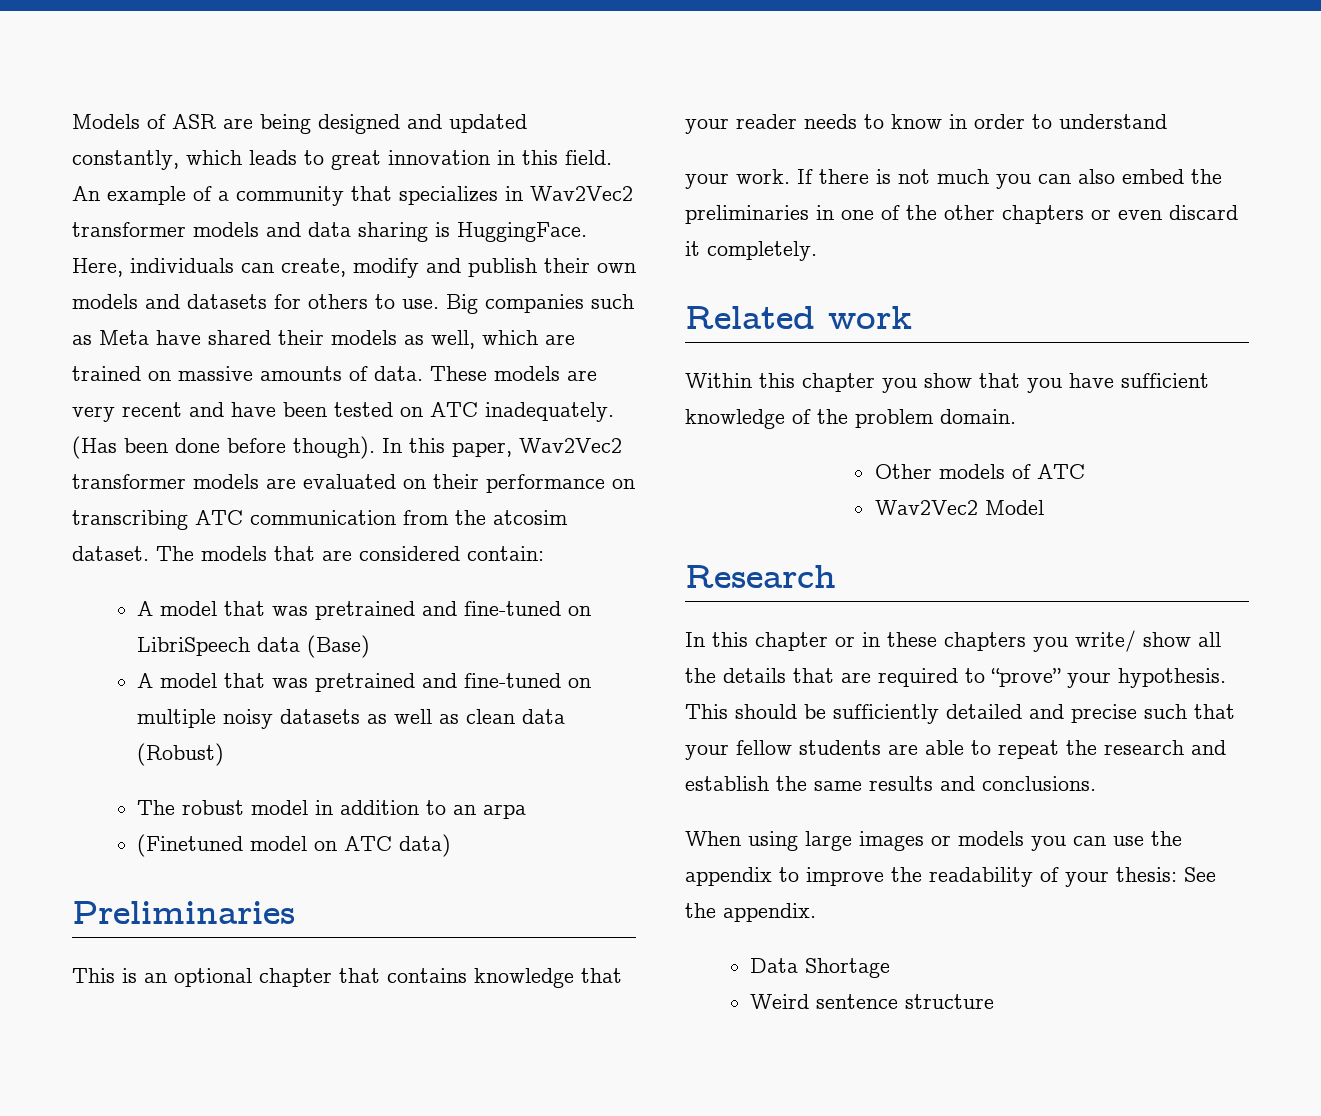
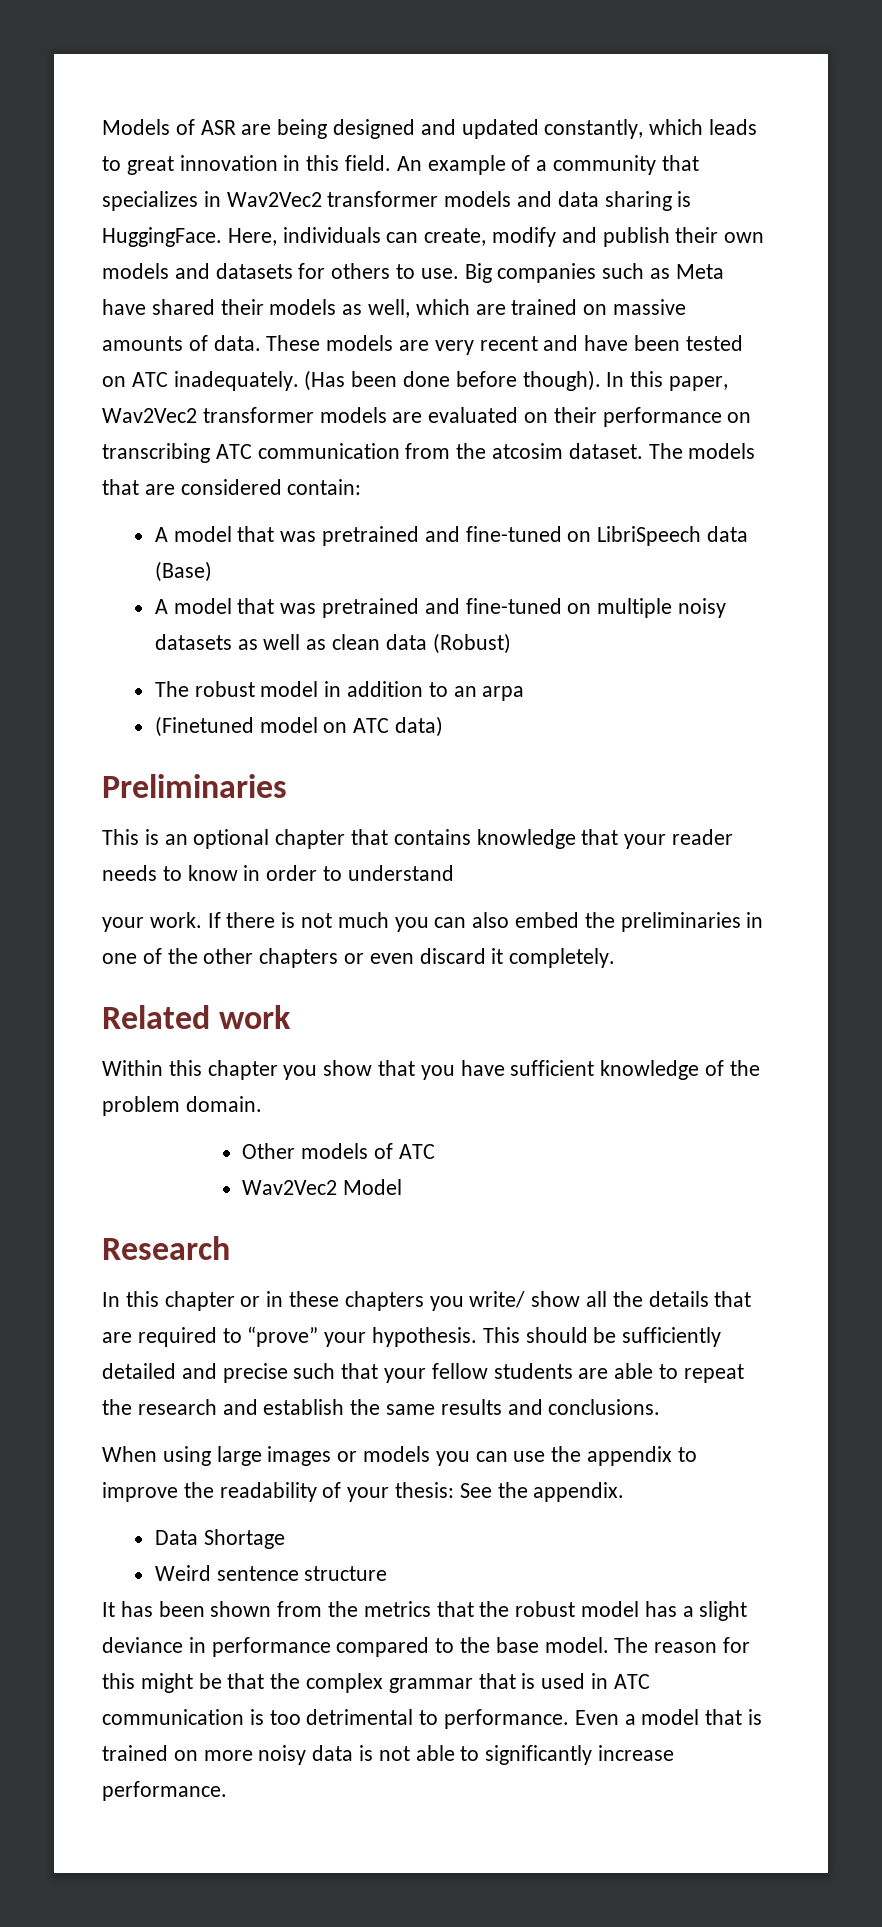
(995, 1001) none -> [102,1601,748,1621] [102,1637,751,1657] [102,1673,650,1693] [102,1709,763,1729] [102,1745,675,1765] [102,1781,227,1801] // It has been shown from the metrics that the robust model has a slight deviance in performance compared to the base model. The reason for this might be that the complex grammar that is used in ATC communication is too detrimental to performance. Even a model that is trained on more noisy data is not able to significantly increase performance.

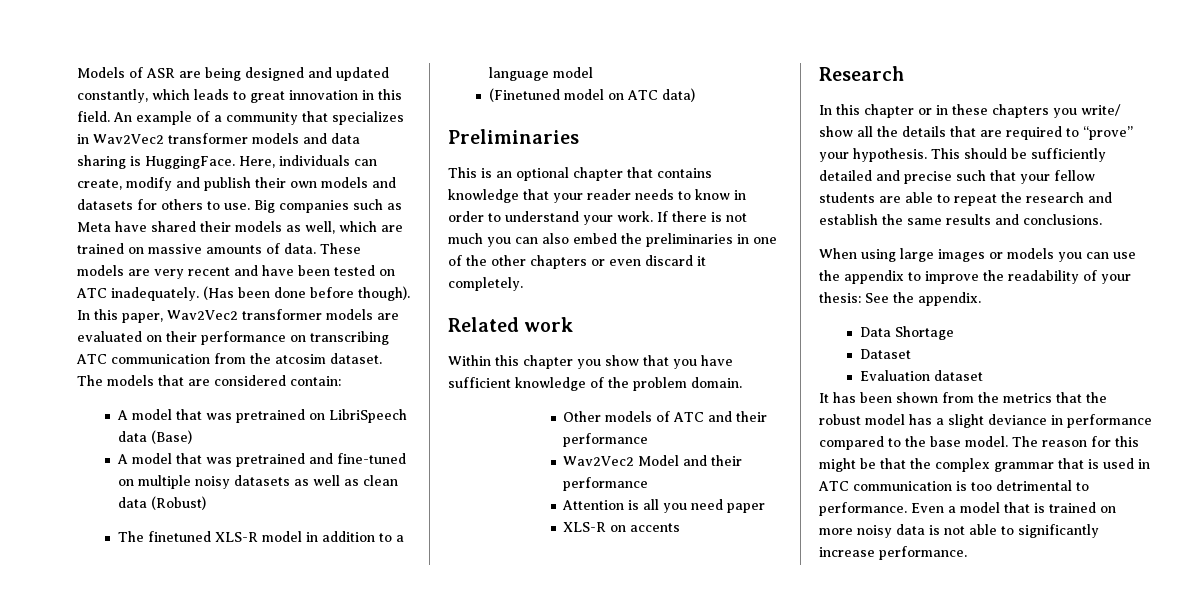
[424,526,562,542] and fine-tuned -> (305, 416) none
[194,681,255,697] robust -> [147,531,258,542] finetuned XLS-R
[453,686,525,701] an arpa -> [395,535,404,542] [488,67,593,81] a language model
(454, 873) // -> (579, 216) none
(435, 1151) none -> [708,411,768,422] [563,433,649,447] and their performance
(402, 1187) none -> [683,455,743,466] [563,477,649,491] [562,499,766,513] [563,522,681,532] and their performance // Attention is all you need paper // XLS-R on accents
[154,1565,388,1581] Weird sentence structure -> [859,349,911,359] [859,370,983,381] Dataset // Evaluation dataset

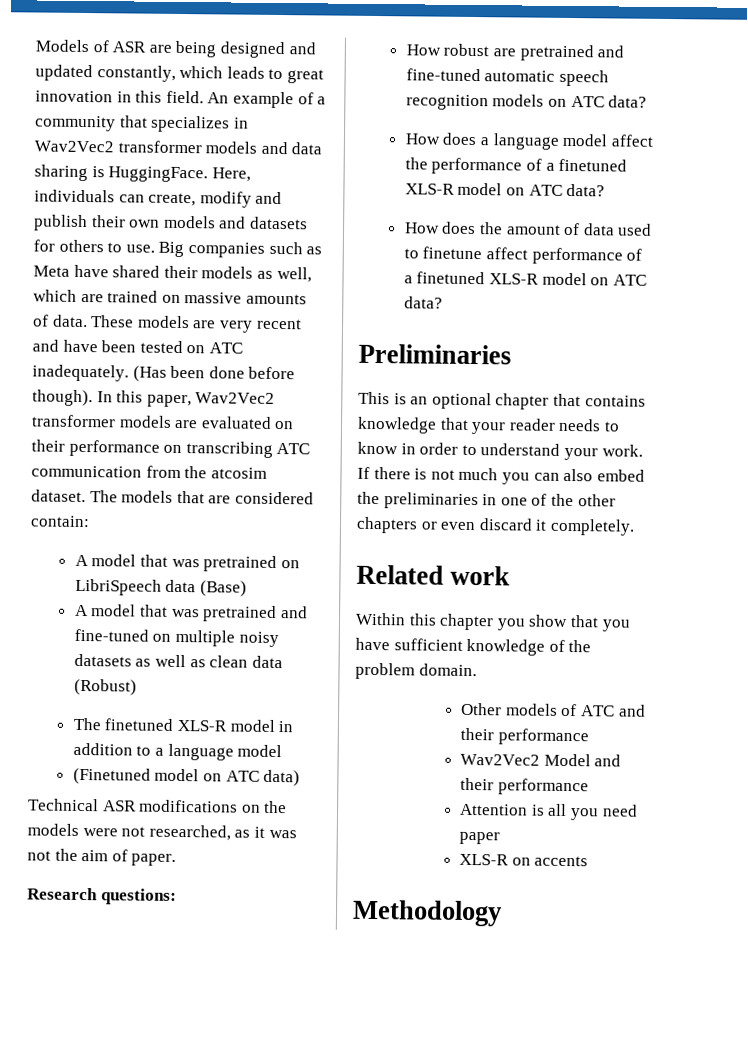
(695, 95) none -> [28,798,288,814] [27,823,297,841] [27,848,177,866] [27,887,177,905] [405,43,625,62] [405,68,609,87] [405,94,648,111] [404,132,654,150] [404,157,628,175] [404,182,606,197] [404,221,653,236] [403,246,643,265] [403,271,647,286] [403,296,443,309] // Technical ASR modifications on the models were not researched, as it was not the aim of paper. // Research questions: // How robust are pretrained and fine-tuned automatic speech recognition models on ATC data? // How does a language model affect the performance of a finetuned XLS-R model on ATC data? // How does the amount of data used to finetune affect performance of a finetuned XLS-R model on ATC data?
[819,66,904,81] [819,104,1121,118] [819,126,1133,140] [819,148,1106,162] [819,170,1095,184] [819,192,1112,206] [819,214,1102,225] [819,248,1136,262] [819,270,1131,284] [819,292,981,306] [859,326,954,340] [859,349,911,359] [859,370,983,381] [819,392,1107,403] [819,414,1152,428] [819,436,1139,450] [819,458,1150,472] [818,480,1089,491] [819,502,1116,516] [819,524,1099,538] [819,546,967,560] Research // In this chapter or in these chapters you write/ show all the details that are required to “prove” your hypothesis. This should be sufficiently detailed and precise such that your fellow students are able to repeat the research and establish the same results and conclusions. // When using large images or models you can use the appendix to improve the readability of your thesis: See the appendix. // Data Shortage // Dataset // Evaluation dataset // It has been shown from the metrics that the robust model has a slight deviance in performance compared to the base model. The reason for this might be that the complex grammar that is used in ATC communication is too detrimental to performance. Even a model that is trained on more noisy data is not able to significantly increase performance. -> [352,899,502,927] Methodology

